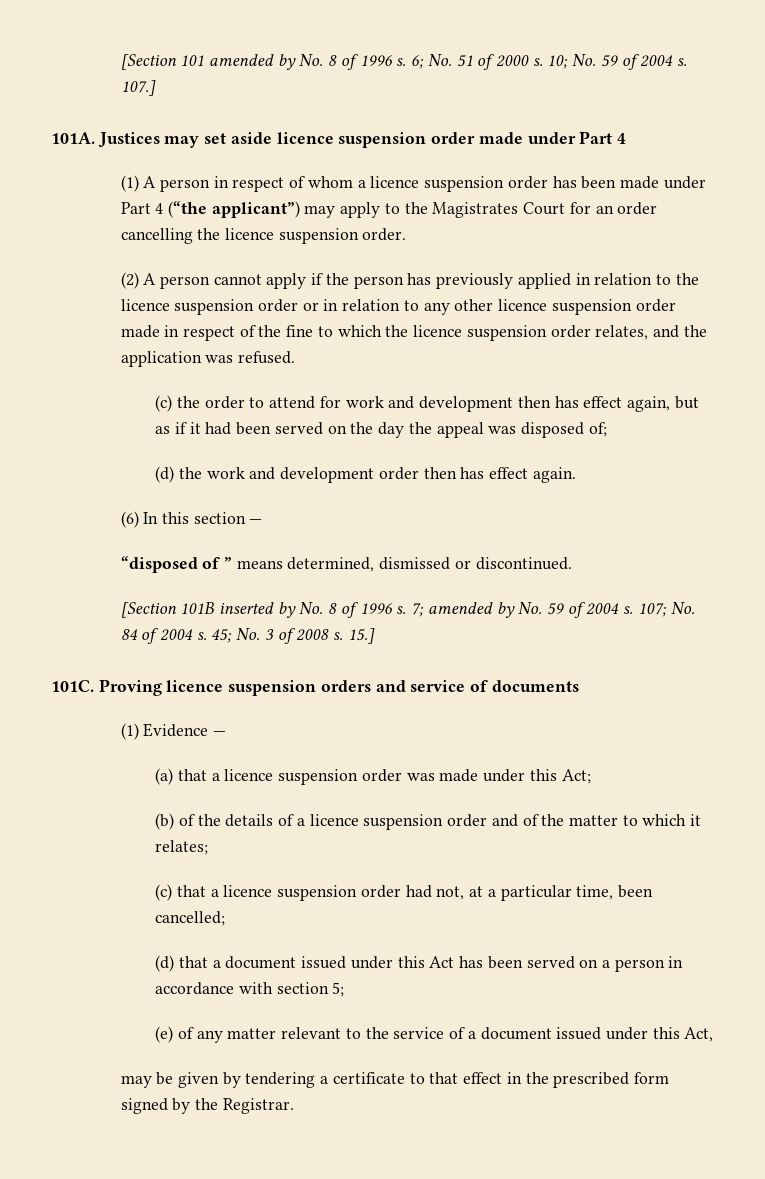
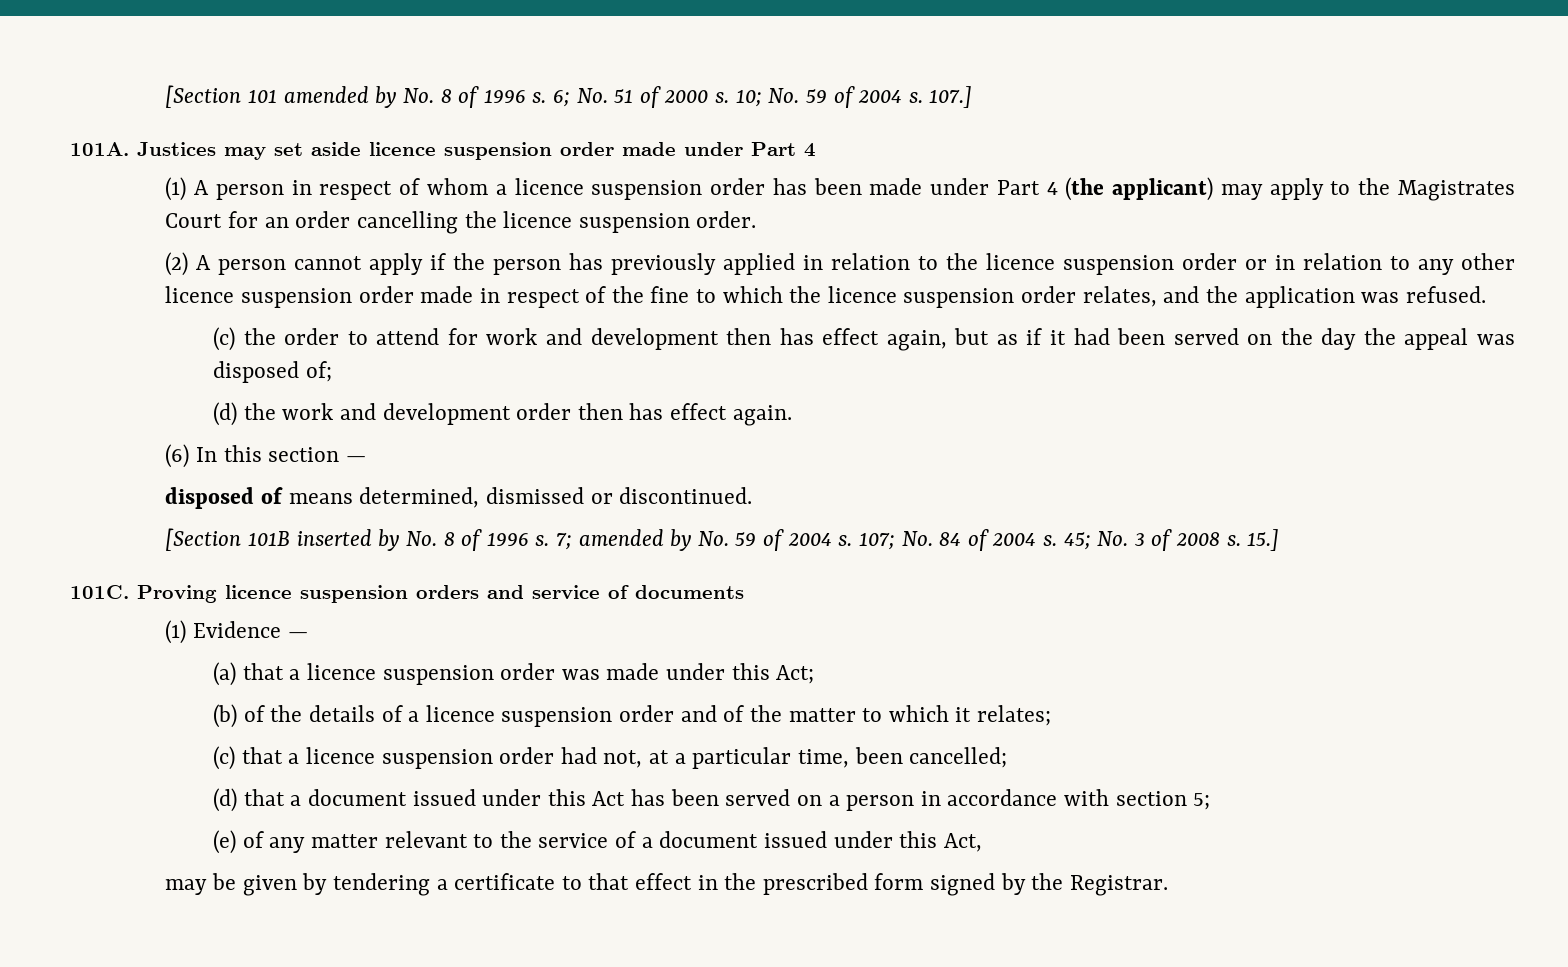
[167,201,300,218] (“the applicant”) -> [1065,177,1214,201] (the applicant)
[120,556,232,573] “disposed of ” -> [165,487,284,509] disposed of

